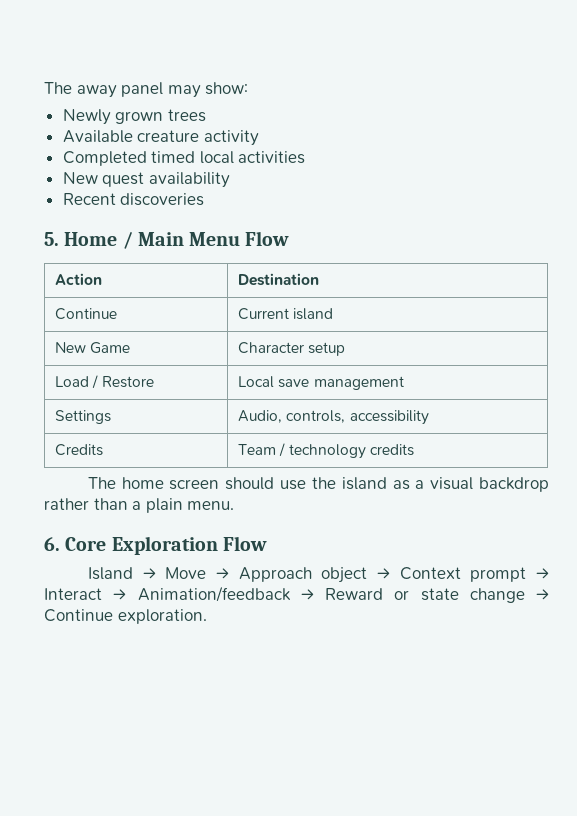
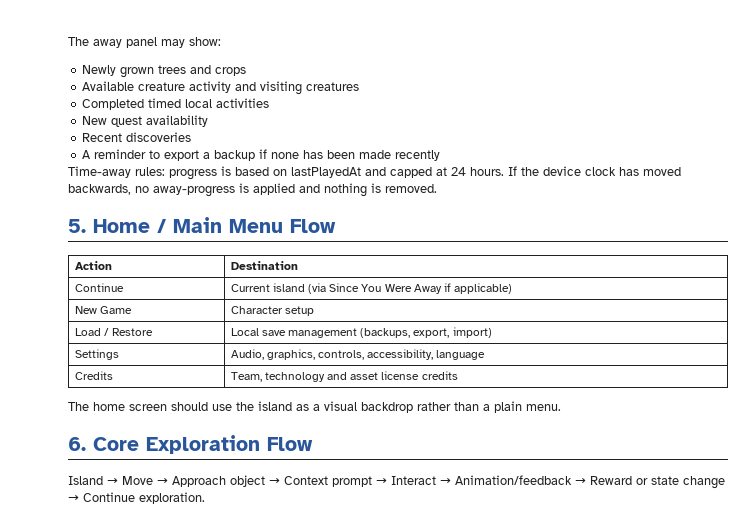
(206, 115) none -> [190,65,247,76] and crops
(259, 138) none -> [235,81,360,95] and visiting creatures
(205, 199) none -> [82,149,441,161] [68,166,681,180] [68,183,437,197] // A reminder to export a backup if none has been made recently // Time-away rules: progress is based on lastPlayedAt and capped at 24 hours. If the device clock has moved backwards, no away-progress is applied and nothing is removed.
(334, 314) none -> [308,283,512,294] (via Since You Were Away if applicable)
(404, 383) none -> [360,327,492,338] (backups, export, import)
[286,410,429,425] [55,444,104,456] [238,443,366,459] controls, accessibility // Credits | Team / technology -> [267,349,486,360] [74,371,113,380] [230,371,420,382] graphics, controls, accessibility, language // Credits | Team, technology and asset license

